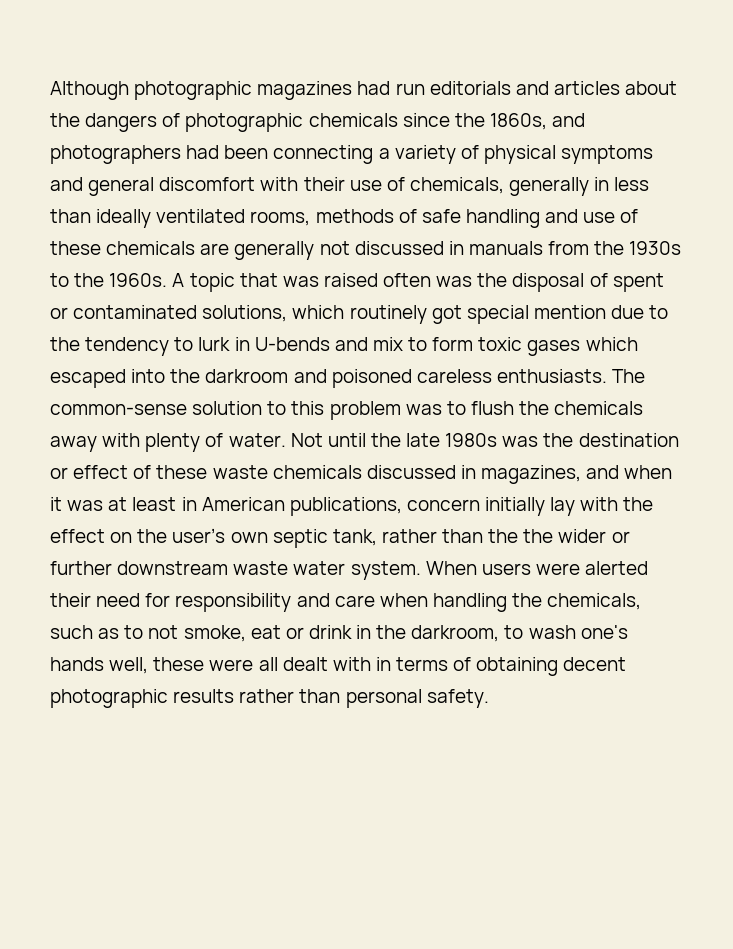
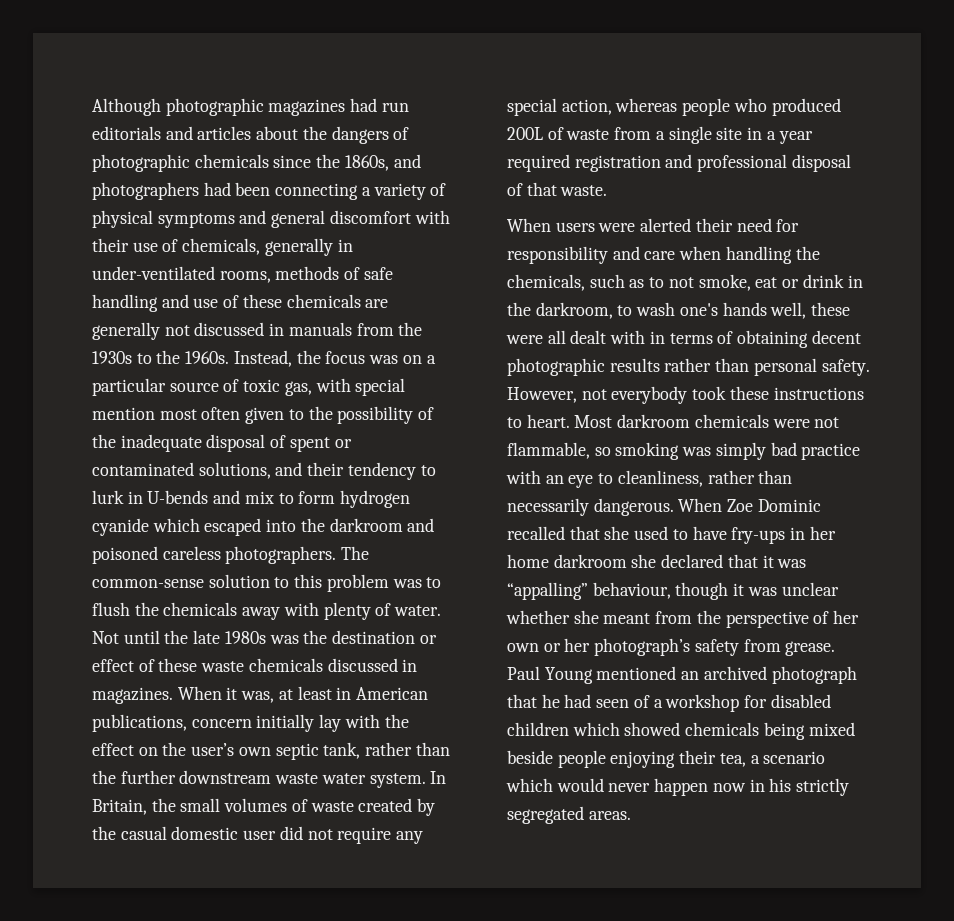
[614,177,650,191] [50,209,246,228] less than ideally ventilated -> [92,266,215,280] under-ventilated
[172,273,508,292] A topic that was raised often was the -> [233,350,436,367] [92,378,406,396] [92,406,435,424] [92,434,202,452] Instead, the focus was on a particular source of toxic gas, with special mention most often given to the possibility of the inadequate
[292,305,669,324] [50,337,80,351] which routinely got special mention due to the -> [275,462,345,476] and their
[478,337,581,356] toxic gases -> [340,490,411,508] [92,518,149,536] hydrogen cyanide
[496,369,607,383] enthusiasts. -> [225,546,337,564] photographers.
[481,465,673,484] [50,497,104,511] magazines, and when it was -> [92,686,275,704] magazines. When it was,
[523,529,630,543] the wider or -> (116, 777) none
(421, 570) none -> [430,771,447,784] [92,798,436,816] [92,826,424,844] [507,98,841,116] [507,126,813,144] [507,154,851,172] [507,182,608,196] In Britain, the small volumes of waste created by the casual domestic user did not require any special action, whereas people who produced 200L of waste from a single site in a year required registration and professional disposal of that waste. //
(489, 698) none -> [507,386,864,404] [507,414,840,428] [507,442,861,460] [506,470,793,488] [507,498,821,516] [507,526,836,544] [507,554,807,568] [507,582,839,600] [506,610,860,628] [507,638,836,656] [507,666,857,684] [507,694,831,712] [507,722,855,740] [507,750,826,768] [506,778,850,796] [507,806,631,824] However, not everybody took these instructions to heart. Most darkroom chemicals were not flammable, so smoking was simply bad practice with an eye to cleanliness, rather than necessarily dangerous. When Zoe Dominic recalled that she used to have fry-ups in her home darkroom she declared that it was “appalling” behaviour, though it was unclear whether she meant from the perspective of her own or her photograph’s safety from grease. Paul Young mentioned an archived photograph that he had seen of a workshop for disabled children which showed chemicals being mixed beside people enjoying their tea, a scenario which would never happen now in his strictly segregated areas.

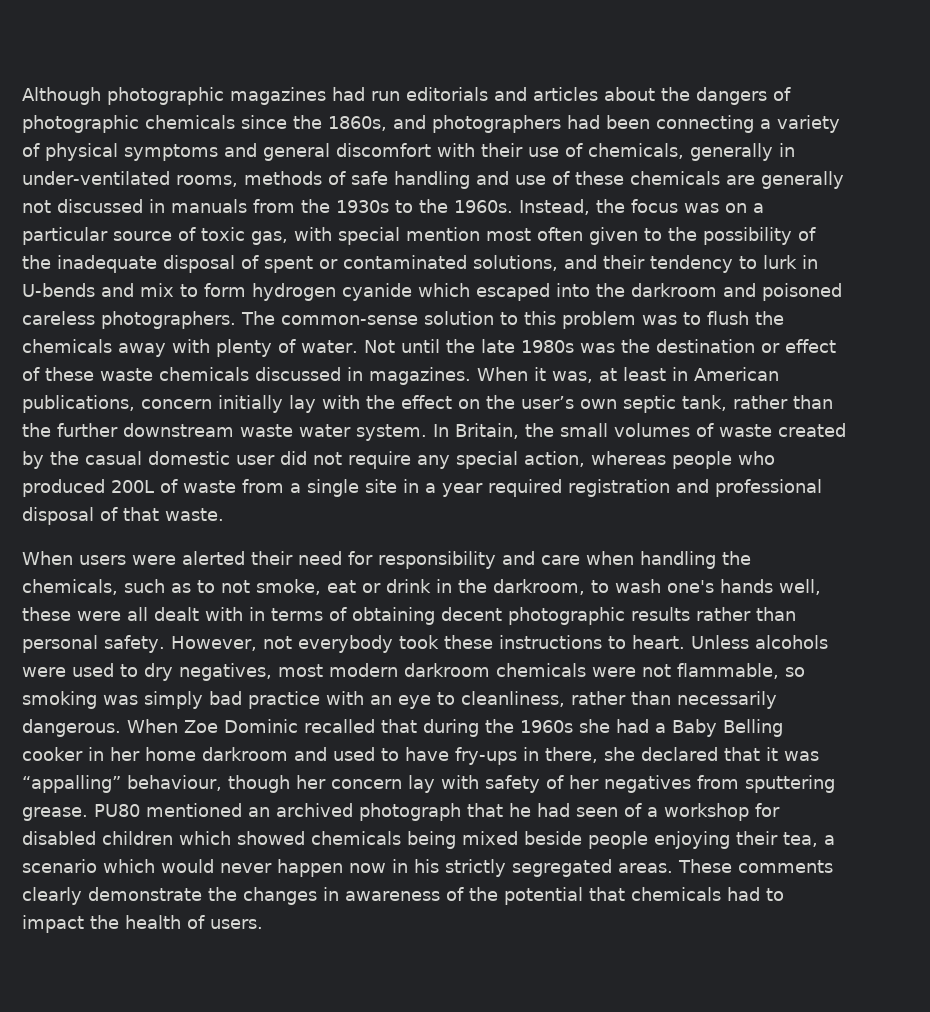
[574,415,613,428] Most -> [690,635,828,649] [22,663,398,681] Unless alcohols were used to dry negatives, most modern
[604,526,630,540] she -> [423,719,783,737] [22,747,327,761] during the 1960s she had a Baby Belling cooker in her home darkroom and
[809,526,836,540] [507,554,627,568] her home darkroom -> [545,747,598,763] there,
[733,582,839,596] [506,610,860,628] [507,638,836,656] [507,666,593,684] it was unclear whether she meant from the perspective of her own or her photograph’s safety from grease. Paul Young -> [296,775,835,793] [22,804,140,821] her concern lay with safety of her negatives from sputtering grease. PU80
(631, 815) none -> [678,859,833,873] [22,887,784,905] [22,915,263,933] These comments clearly demonstrate the changes in awareness of the potential that chemicals had to impact the health of users.

